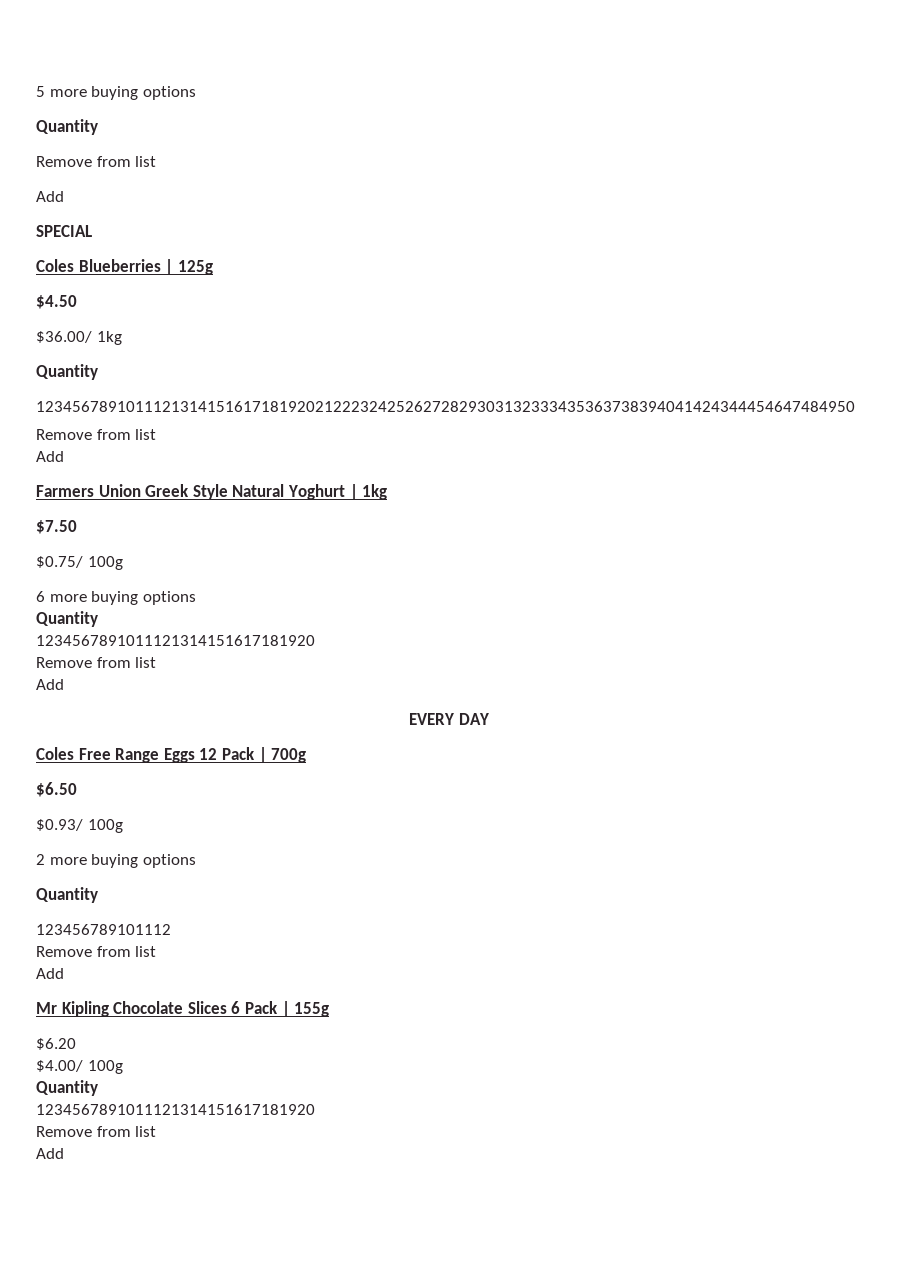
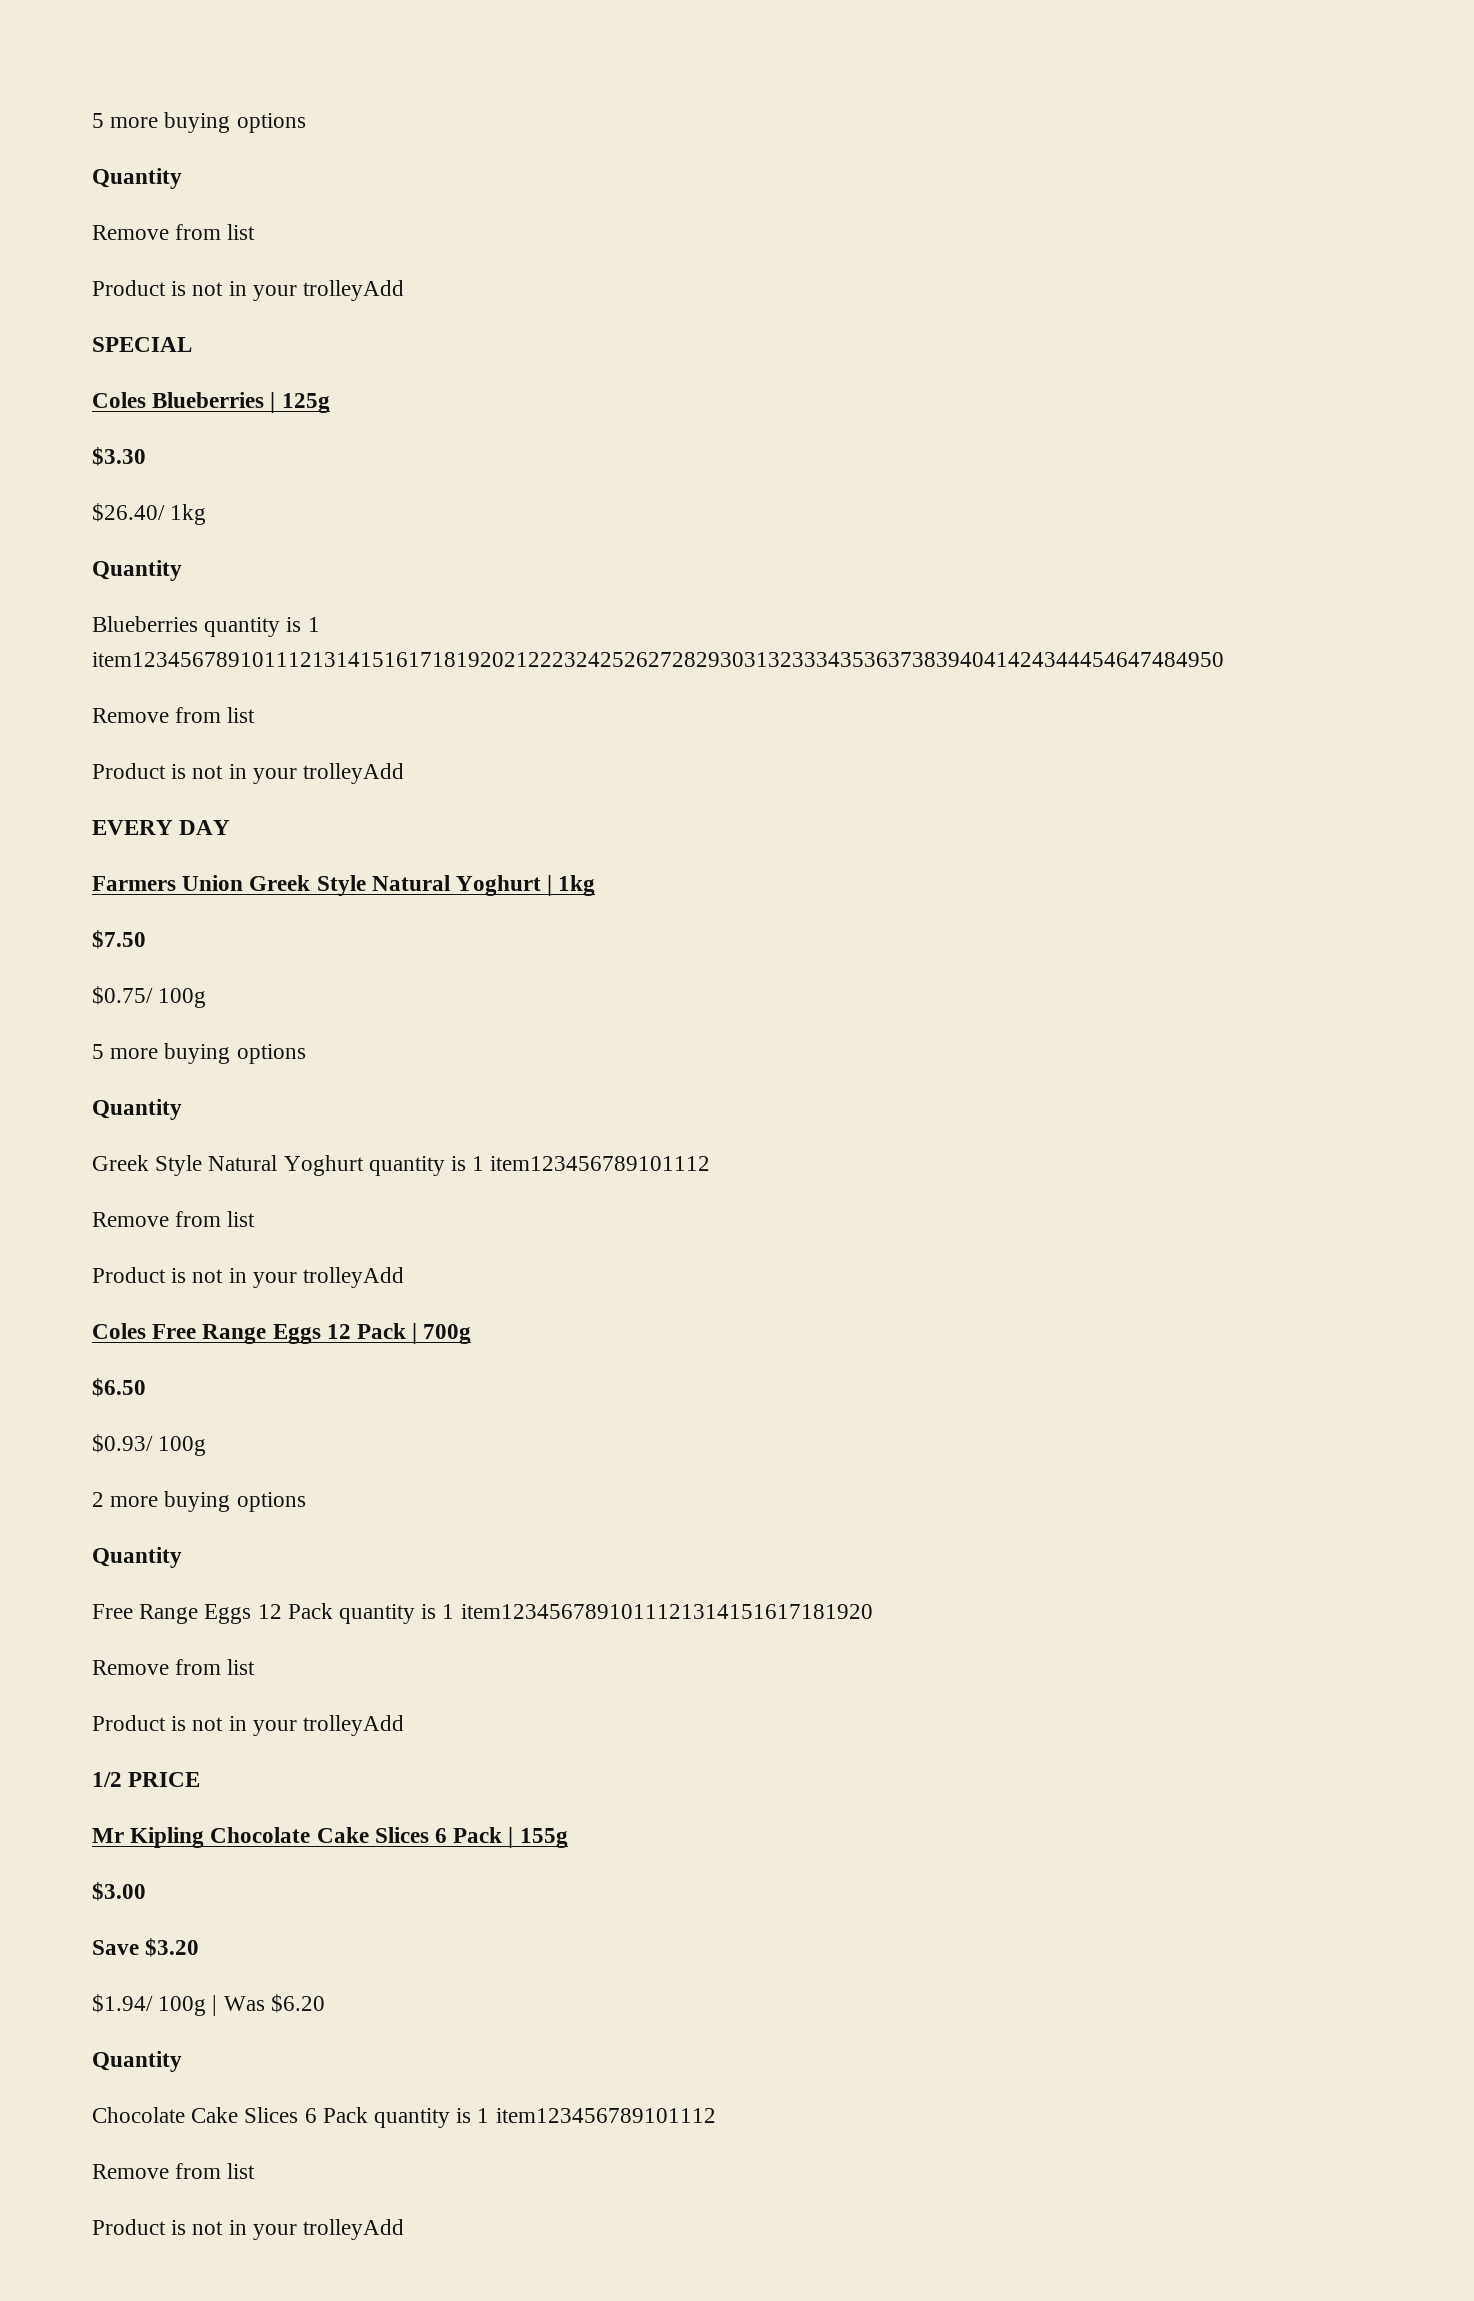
[36,191,64,202] Add -> [92,280,405,301] Product is not in your trolleyAdd
[36,295,77,309] [36,331,92,343] $4.50 // $36.00/ -> [92,447,146,466] [92,503,165,522] $3.30 // $26.40/
[36,401,855,412] [36,429,157,440] [36,451,64,462] 1234567891011121314151617181920212223242526272829303132333435363738394041424344454647484950 // Remove from list // Add -> [92,616,320,637] [92,652,1224,667] [92,707,256,723] [92,763,405,784] [92,820,231,835] Blueberries quantity is 1 item1234567891011121314151617181920212223242526272829303132333435363738394041424344454647484950 // Remove from list // Product is not in your trolleyAdd // EVERY DAY
[36,591,196,605] [36,611,98,627] [36,635,315,646] [36,657,157,668] [36,679,64,690] [409,713,489,725] 6 more buying options // Quantity // 1234567891011121314151617181920 // Remove from list // Add // EVERY DAY -> [92,1043,306,1064] [92,1099,182,1120] [92,1155,711,1176] [92,1211,256,1227] [92,1267,405,1288] 5 more buying options // Quantity // Greek Style Natural Yoghurt quantity is 1 item123456789101112 // Remove from list // Product is not in your trolleyAdd
[36,924,171,935] [36,946,157,957] [36,968,64,979] 123456789101112 // Remove from list // Add -> [92,1603,873,1624] [92,1659,256,1675] [92,1715,405,1736] [92,1772,201,1787] Free Range Eggs 12 Pack quantity is 1 item1234567891011121314151617181920 // Remove from list // Product is not in your trolleyAdd // 1/2 PRICE
(184, 1007) none -> [316,1827,369,1843] Cake
(330, 1009) none -> [92,1882,146,1901] [92,1938,200,1957] [92,1994,265,2016] $3.00 // Save $3.20 // $1.94/ 100g | Was
[36,1060,123,1074] [36,1080,98,1096] [36,1104,315,1115] [36,1126,157,1137] [36,1148,64,1159] // $4.00/ 100g // Quantity // 1234567891011121314151617181920 // Remove from list // Add -> [92,2051,182,2072] [92,2107,716,2128] [92,2163,256,2179] [92,2219,405,2240] // Quantity // Chocolate Cake Slices 6 Pack quantity is 1 item123456789101112 // Remove from list // Product is not in your trolleyAdd

